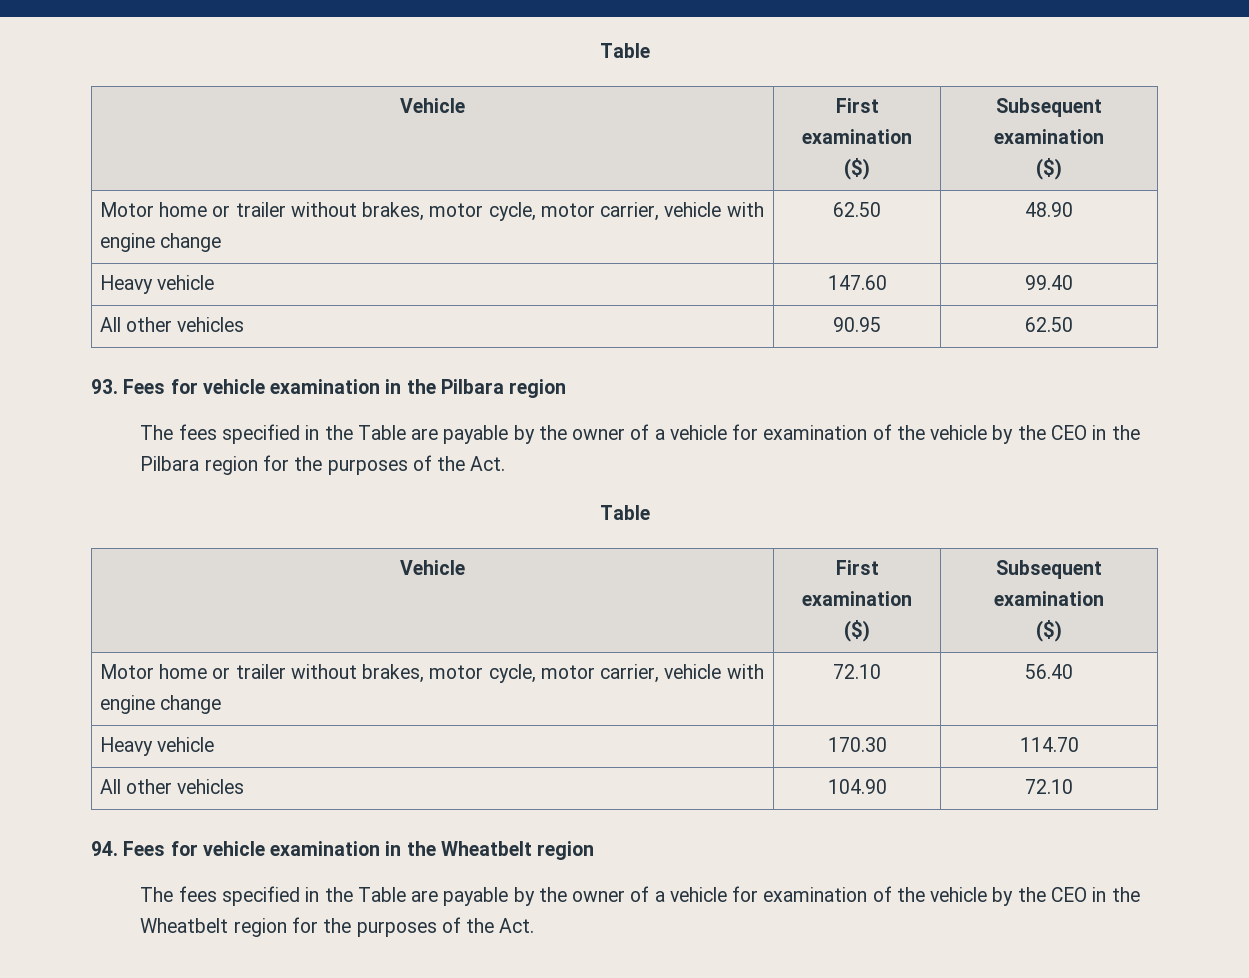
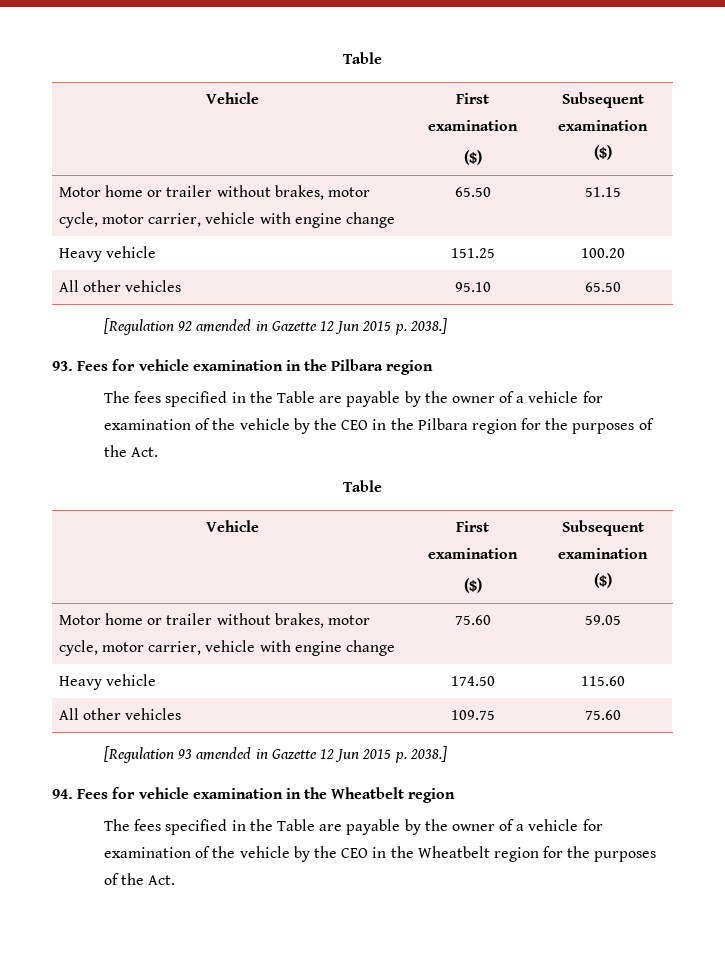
[833,202,881,217] [1025,202,1073,217] [99,275,215,294] [827,275,887,290] [1025,275,1073,290] [99,317,245,332] [833,317,881,332] [1025,317,1073,332] 62.50 | 48.90 // Heavy vehicle | 147.60 | 99.40 // All other vehicles | 90.95 | 62.50 -> [454,187,491,197] [584,187,621,197] [58,246,157,262] [450,248,495,258] [580,248,625,258] [58,280,182,292] [454,282,491,292] [584,282,621,292] [104,318,447,335] 65.50 | 51.15 // Heavy vehicle | 151.25 | 100.20 // All other vehicles | 95.10 | 65.50 // [Regulation 92 amended in Gazette 12 Jun 2015 p. 2038.]
[833,664,881,679] [1025,664,1073,679] [99,737,215,756] [827,737,887,752] [1019,737,1079,752] [99,779,245,794] [827,779,887,794] [1025,779,1073,794] 72.10 | 56.40 // Heavy vehicle | 170.30 | 114.70 // All other vehicles | 104.90 | 72.10 -> [454,615,491,625] [584,615,621,625] [58,674,157,690] [450,676,495,686] [580,676,625,686] [58,708,182,720] [450,710,495,720] [584,710,621,720] [104,746,447,763] 75.60 | 59.05 // Heavy vehicle | 174.50 | 115.60 // All other vehicles | 109.75 | 75.60 // [Regulation 93 amended in Gazette 12 Jun 2015 p. 2038.]

